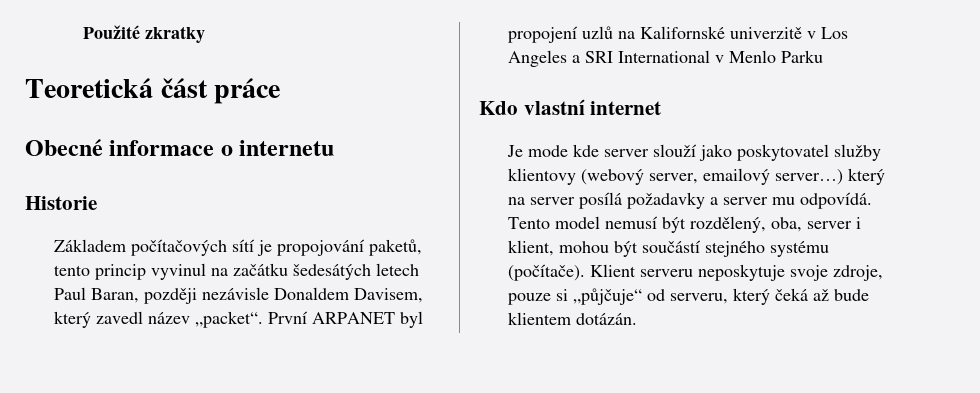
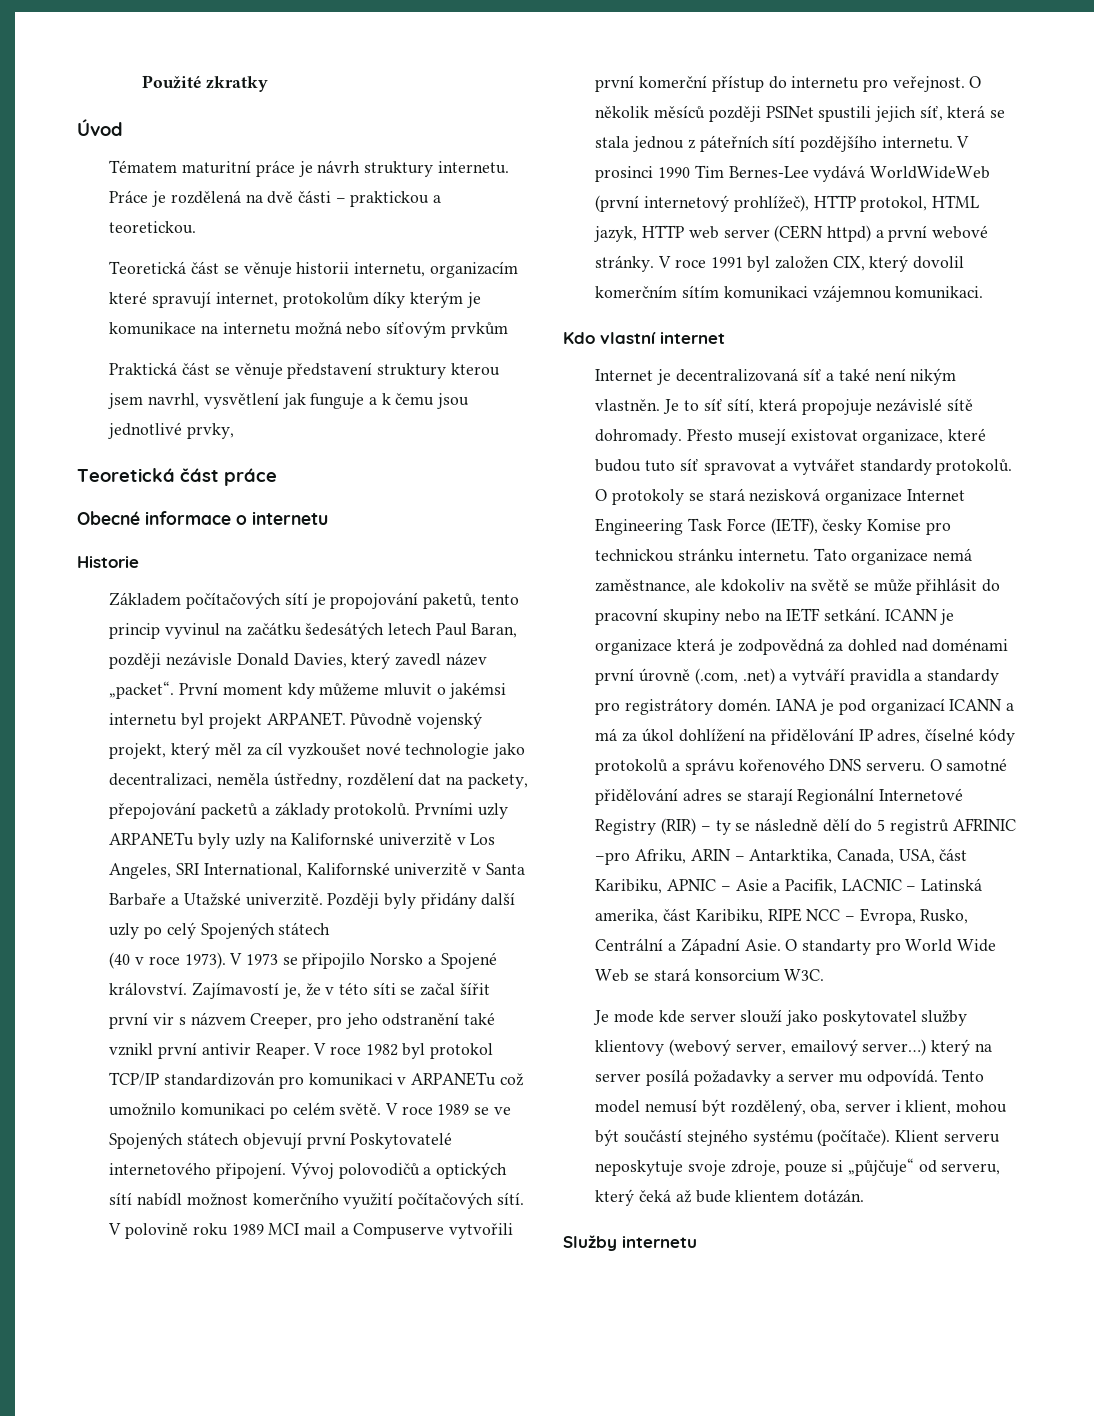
(206, 34) none -> [77,119,123,136] [109,160,509,177] [109,190,442,207] [109,221,197,234] [109,261,518,278] [109,291,481,308] [109,321,508,338] [109,362,500,379] [108,392,470,409] [108,422,235,439] // Úvod // Tématem maturitní práce je návrh struktury internetu. Práce je rozdělená na dvě části – praktickou a teoretickou. // Teoretická část se věnuje historii internetu, organizacím které spravují internet, protokolům díky kterým je komunikace na internetu možná nebo síťovým prvkům // Praktická část se věnuje představení struktury kterou jsem navrhl, vysvětlení jak funguje a k čemu jsou jednotlivé prvky,
[274,287,424,303] Donaldem Davisem, -> [236,653,347,668] Donald Davies,
[312,311,424,328] [508,26,614,43] ARPANET byl propojení uzlů -> [222,682,507,699] [109,712,482,729] [109,742,526,759] [109,772,528,789] [109,802,508,819] [109,832,265,849] moment kdy můžeme mluvit o jakémsi internetu byl projekt ARPANET. Původně vojenský projekt, který měl za cíl vyzkoušet nové technologie jako decentralizaci, neměla ústředny, rozdělení dat na packety, přepojování packetů a základy protokolů. Prvními uzly ARPANETu byly uzly
[508,50,824,67] [479,99,662,115] Angeles a SRI International v Menlo Parku // Kdo vlastní internet -> [109,862,525,879] [109,892,516,909] [109,922,331,939] [109,952,497,969] [109,982,490,999] [109,1012,496,1029] [109,1042,494,1059] [109,1072,524,1089] [109,1102,511,1119] [109,1132,453,1149] [109,1162,507,1179] [109,1192,524,1209] [108,1223,514,1239] [595,75,982,92] [595,105,1006,122] [595,135,970,152] [595,165,990,182] [595,195,979,212] [594,225,989,242] [595,255,965,272] [595,285,984,302] [563,332,725,344] [595,368,957,385] [595,398,974,415] [595,428,986,445] [595,458,1013,475] [595,488,965,505] [595,518,951,535] [595,548,972,565] [595,578,1001,595] [595,608,955,625] [595,638,1009,655] [595,668,1000,685] [595,698,1015,715] [595,728,1015,745] [595,758,1008,775] [595,788,963,805] [595,818,1016,835] [595,848,968,865] [595,878,983,894] [595,908,969,925] [595,938,997,955] [595,968,825,982] Angeles, SRI International, Kalifornské univerzitě v Santa Barbaře a Utažské univerzitě. Později byly přidány další uzly po celý Spojených státech // (40 v roce 1973). V 1973 se připojilo Norsko a Spojené království. Zajímavostí je, že v této síti se začal šířit první vir s názvem Creeper, pro jeho odstranění také vznikl první antivir Reaper. V roce 1982 byl protokol TCP/IP standardizován pro komunikaci v ARPANETu což umožnilo komunikaci po celém světě. V roce 1989 se ve Spojených státech objevují první Poskytovatelé internetového připojení. Vývoj polovodičů a optických sítí nabídl možnost komerčního využití počítačových sítí. V polovině roku 1989 MCI mail a Compuserve vytvořili první komerční přístup do internetu pro veřejnost. O několik měsíců později PSINet spustili jejich síť, která se stala jednou z páteřních sítí pozdějšího internetu. V prosinci 1990 Tim Bernes-Lee vydává WorldWideWeb (první internetový prohlížeč), HTTP protokol, HTML jazyk, HTTP web server (CERN httpd) a první webové stránky. V roce 1991 byl založen CIX, který dovolil komerčním sítím komunikaci vzájemnou komunikaci. // Kdo vlastní internet // Internet je decentralizovaná síť a také není nikým vlastněn. Je to síť sítí, která propojuje nezávislé sítě dohromady. Přesto musejí existovat organizace, které budou tuto síť spravovat a vytvářet standardy protokolů. O protokoly se stará nezisková organizace Internet Engineering Task Force (IETF), česky Komise pro technickou stránku internetu. Tato organizace nemá zaměstnance, ale kdokoliv na světě se může přihlásit do pracovní skupiny nebo na IETF setkání. ICANN je organizace která je zodpovědná za dohled nad doménami první úrovně (.com, .net) a vytváří pravidla a standardy pro registrátory domén. IANA je pod organizací ICANN a má za úkol dohlížení na přidělování IP adres, číselné kódy protokolů a správu kořenového DNS serveru. O samotné přidělování adres se starají Regionální Internetové Registry (RIR) – ty se následně dělí do 5 registrů AFRINIC –pro Afriku, ARIN – Antarktika, Canada, USA, část Karibiku, APNIC – Asie a Pacifik, LACNIC – Latinská amerika, část Karibiku, RIPE NCC – Evropa, Rusko, Centrální a Západní Asie. O standarty pro World Wide Web se stará konsorcium W3C.
(638, 319) none -> [563,1235,697,1251] // Služby internetu

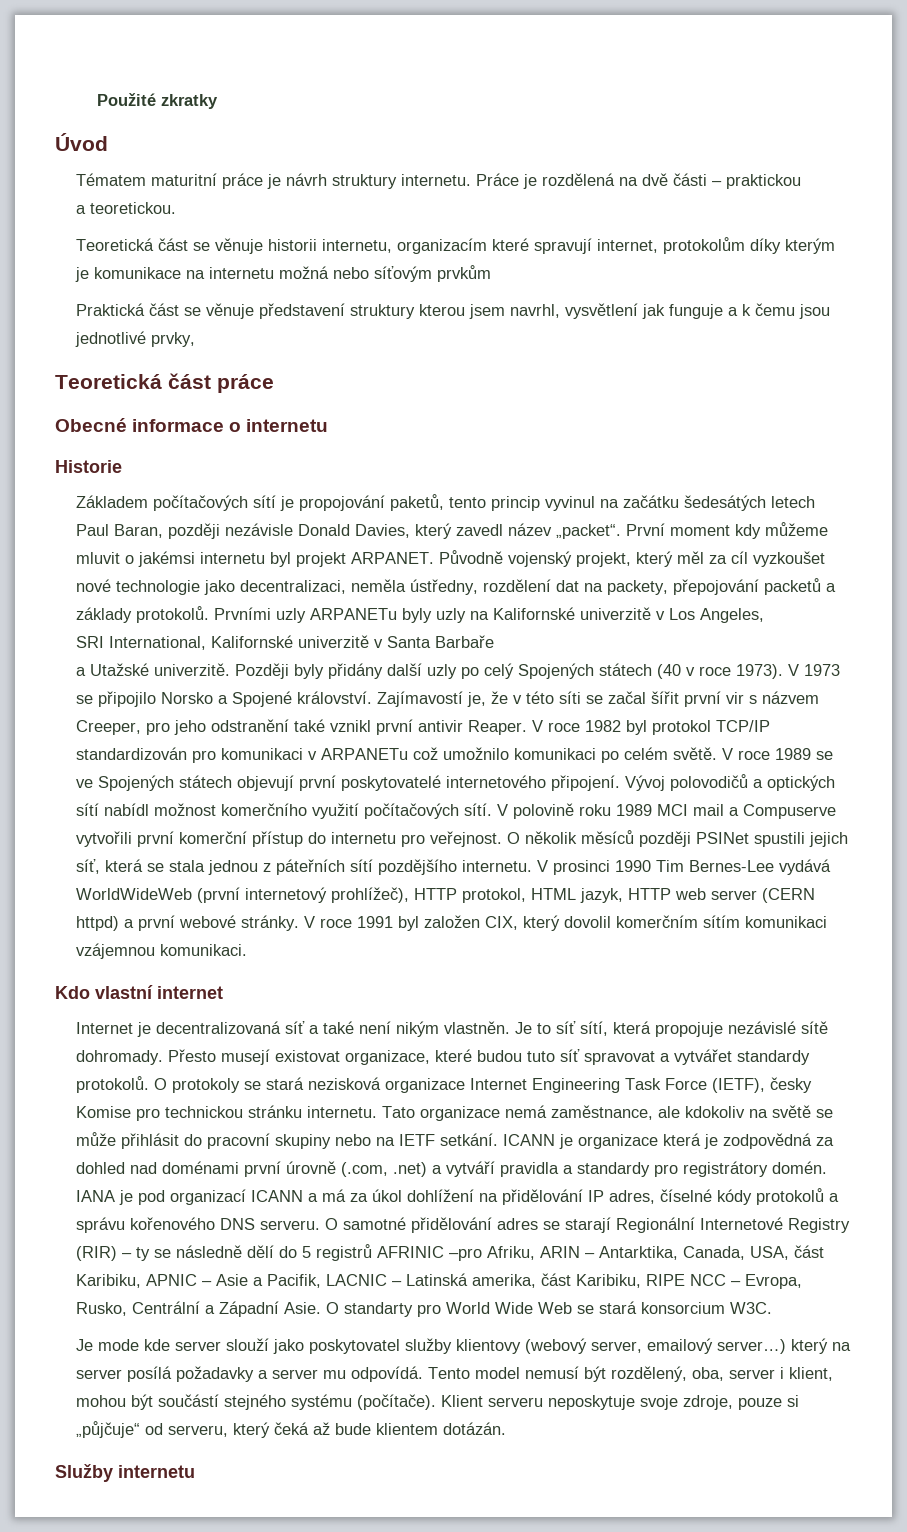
(430, 199) none -> (802, 181) //
(172, 871) none -> (765, 615) //
(167, 899) none -> (495, 641) //
(331, 928) // -> (653, 669) none
[350,1132,453,1149] Poskytovatelé -> [341,775,442,791] poskytovatelé

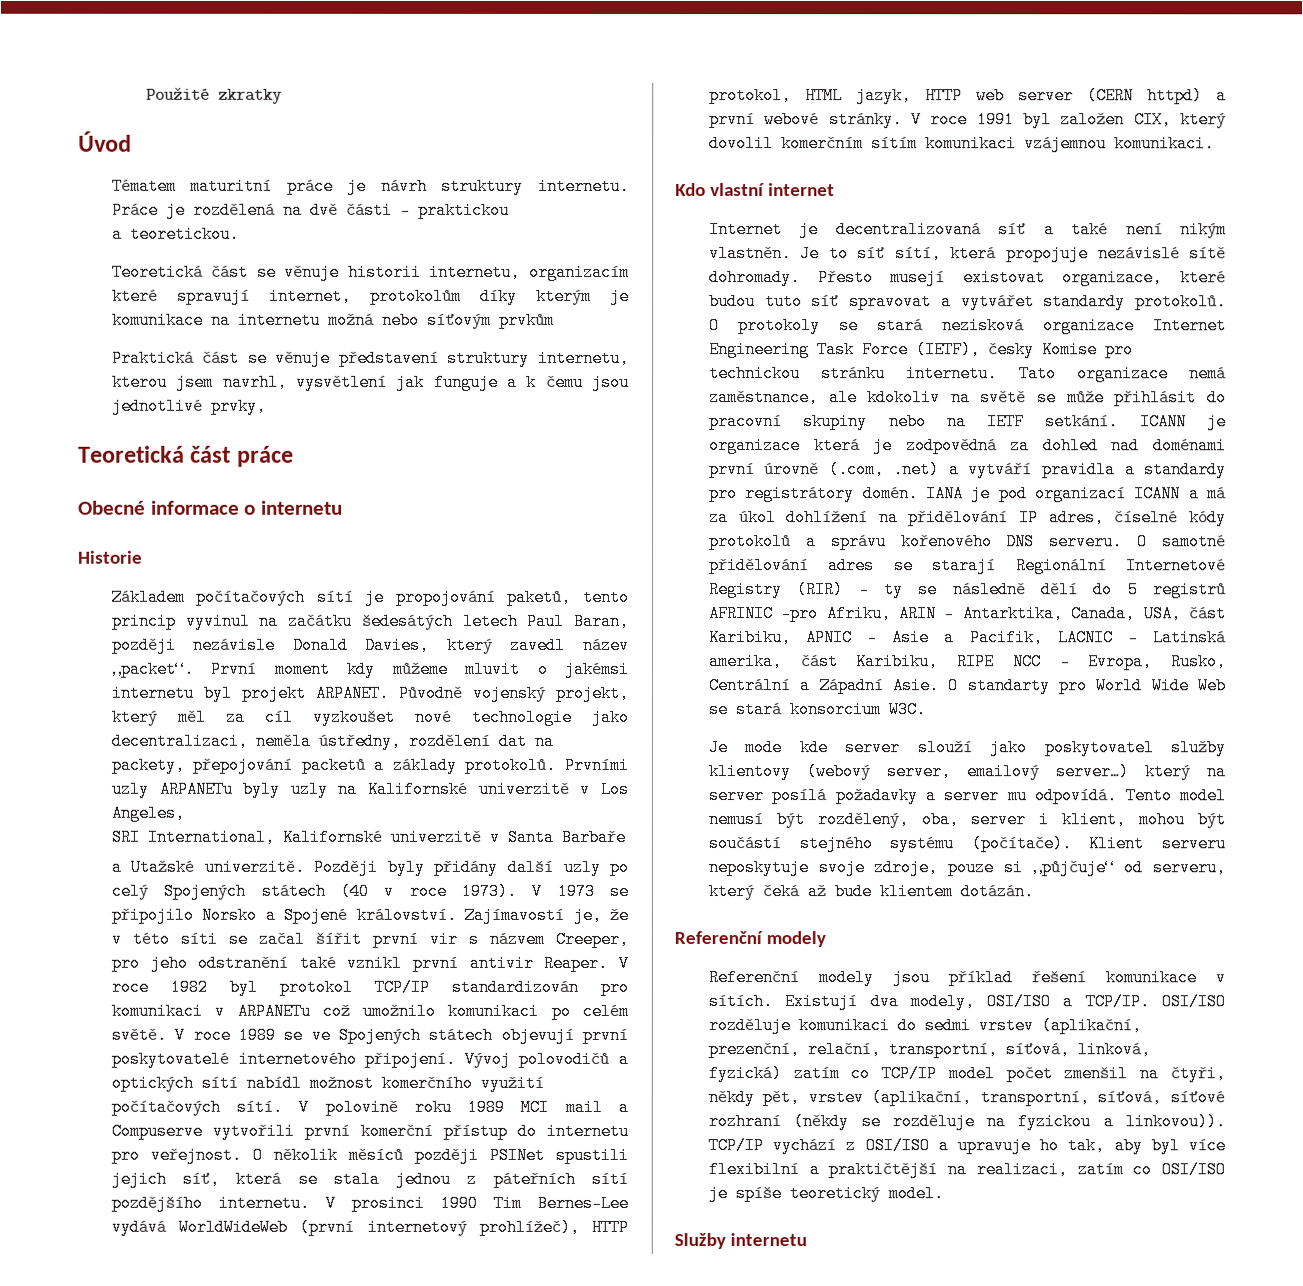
(416, 311) none -> [538,349,630,367] internetu,
(507, 1428) none -> [674,931,827,948] [707,969,1226,987] [707,993,1226,1011] [707,1017,1142,1035] [707,1041,1151,1059] [707,1065,1226,1083] [707,1089,1225,1107] [707,1113,1226,1131] [707,1137,1226,1155] [707,1161,1226,1179] [707,1185,944,1203] // Referenční modely // Referenční modely jsou příklad řešení komunikace v sítích. Existují dva modely, OSI/ISO a TCP/IP. OSI/ISO rozděluje komunikaci do sedmi vrstev (aplikační, prezenční, relační, transportní, síťová, linková, fyzická) zatím co TCP/IP model počet zmenšil na čtyři, někdy pět, vrstev (aplikační, transportní, síťová, síťové rozhraní (někdy se rozděluje na fyzickou a linkovou)). TCP/IP vychází z OSI/ISO a upravuje ho tak, aby byl více flexibilní a praktičtější na realizaci, zatím co OSI/ISO je spíše teoretický model.

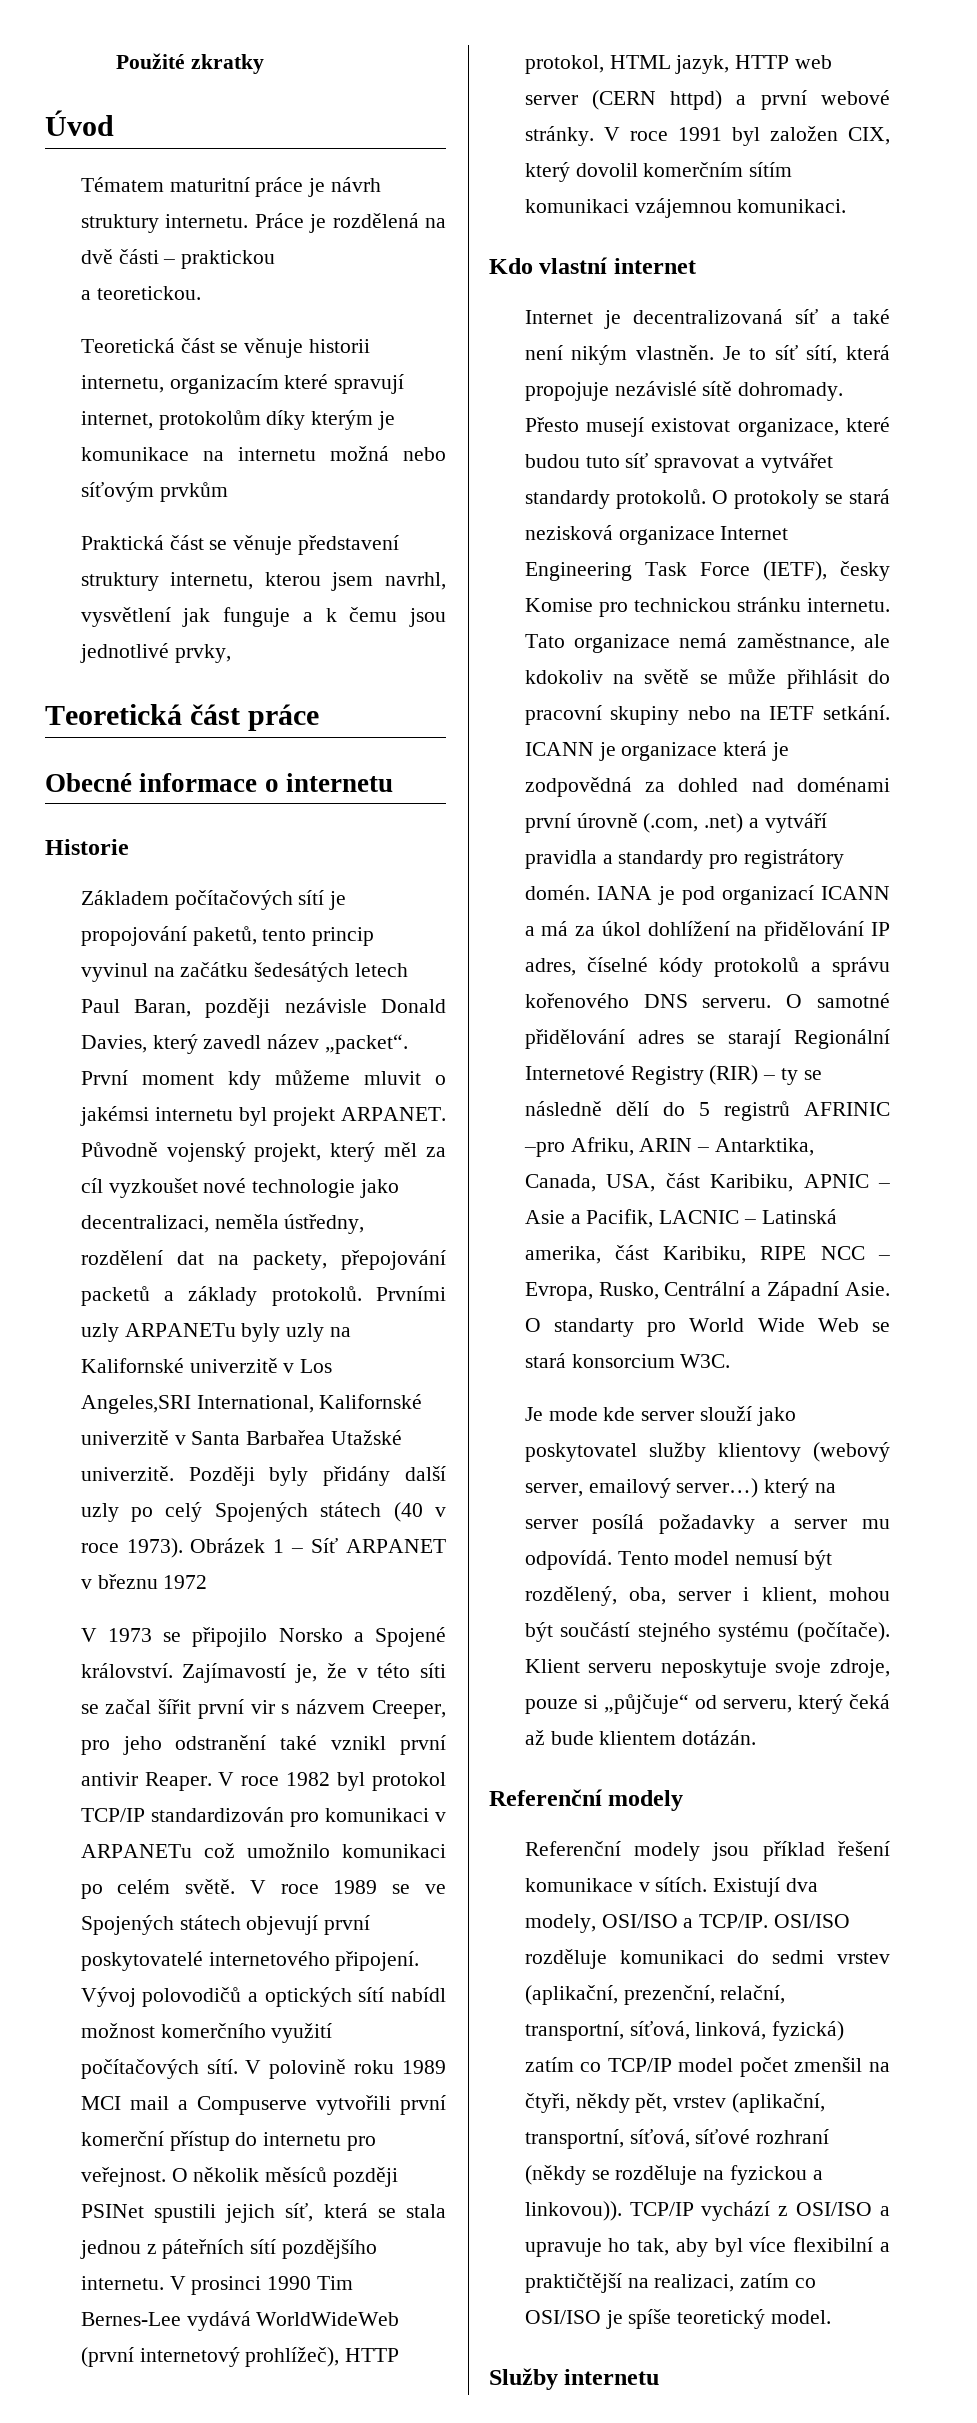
[110,804,185,822] [110,828,140,846] Angeles, // SRI -> [80,1395,191,1414] Angeles,SRI
[560,828,626,846] [110,858,122,876] Barbaře // a -> [246,1430,326,1445] Barbařea
(517, 891) none -> [190,1538,446,1553] [80,1574,208,1589] Obrázek 1 – Síť ARPANET v březnu 1972 //

